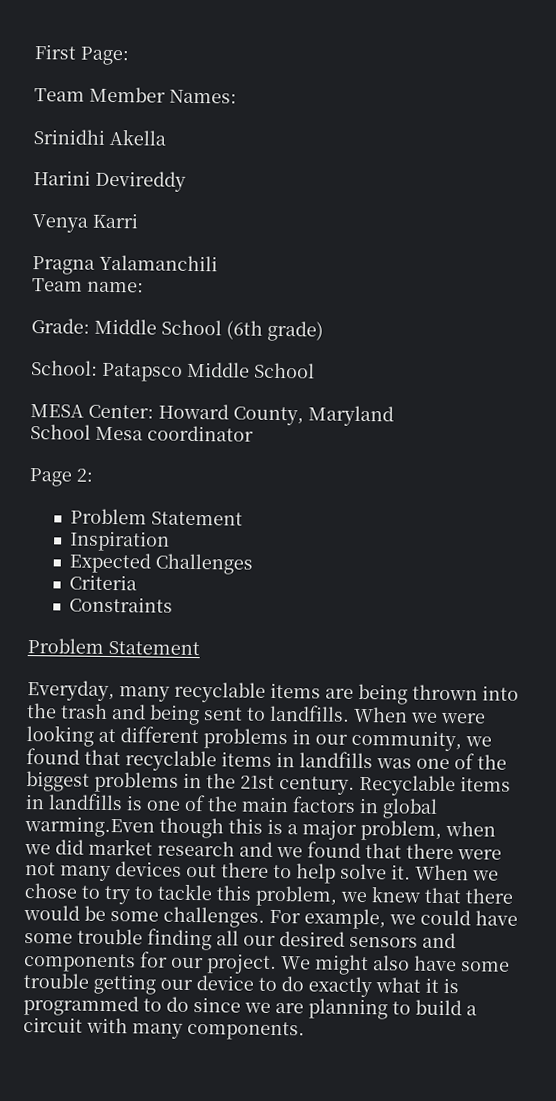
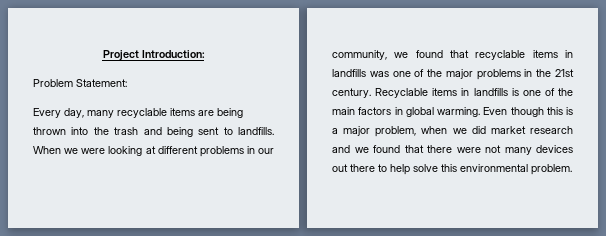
[34,44,129,66] [34,86,237,104] [33,128,166,146] [33,170,186,192] [32,212,138,233] [32,254,218,275] [32,278,144,293] [31,318,324,342] [31,360,315,382] [30,403,394,427] [30,424,254,442] [29,468,93,487] [70,508,244,526] [69,530,171,552] [69,552,254,575] [69,574,138,591] [69,596,174,613] [27,638,200,656] [27,680,115,702] First Page: // Team Member Names: // Srinidhi Akella // Harini Devireddy // Venya Karri // Pragna Yalamanchili // Team name: // Grade: Middle School (6th grade) // School: Patapsco Middle School // MESA Center: Howard County, Maryland // School Mesa coordinator // Page 2: // Problem Statement // Inspiration // Expected Challenges // Criteria // Constraints // Problem Statement // Everyday, -> [102,50,205,61] [33,79,127,87] [33,108,84,118] Project Introduction: // Problem Statement: // Every day,
[26,771,90,792] biggest -> [445,69,473,79] major
[24,816,155,838] warming.Even -> [437,107,508,117] warming. Even
[391,864,499,881] [24,883,514,907] [23,905,518,930] [24,928,456,951] [23,951,510,976] [23,973,459,998] [23,995,477,1020] [23,1017,305,1041] it. When we chose to try to tackle this problem, we knew that there would be some challenges. For example, we could have some trouble finding all our desired sensors and components for our project. We might also have some trouble getting our device to do exactly what it is programmed to do since we are planning to build a circuit with many components. -> [441,164,572,175] this environmental problem.

